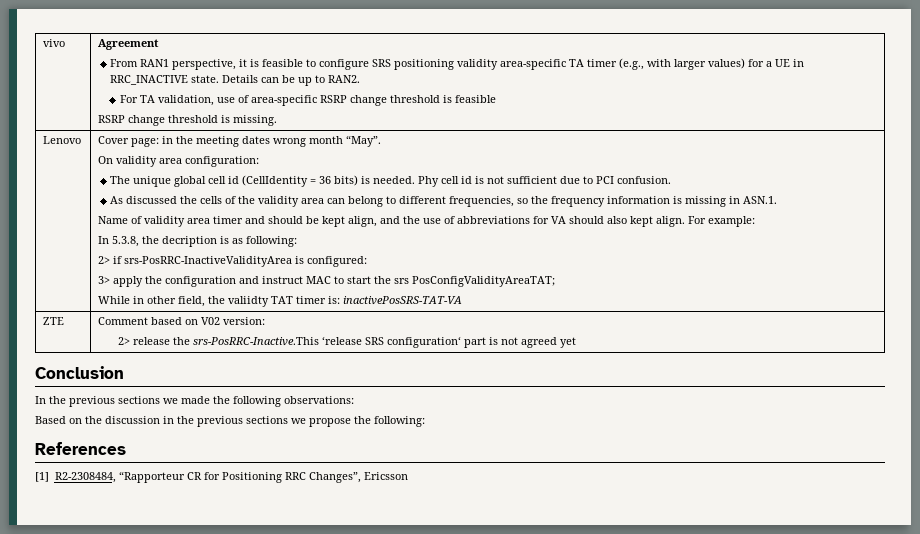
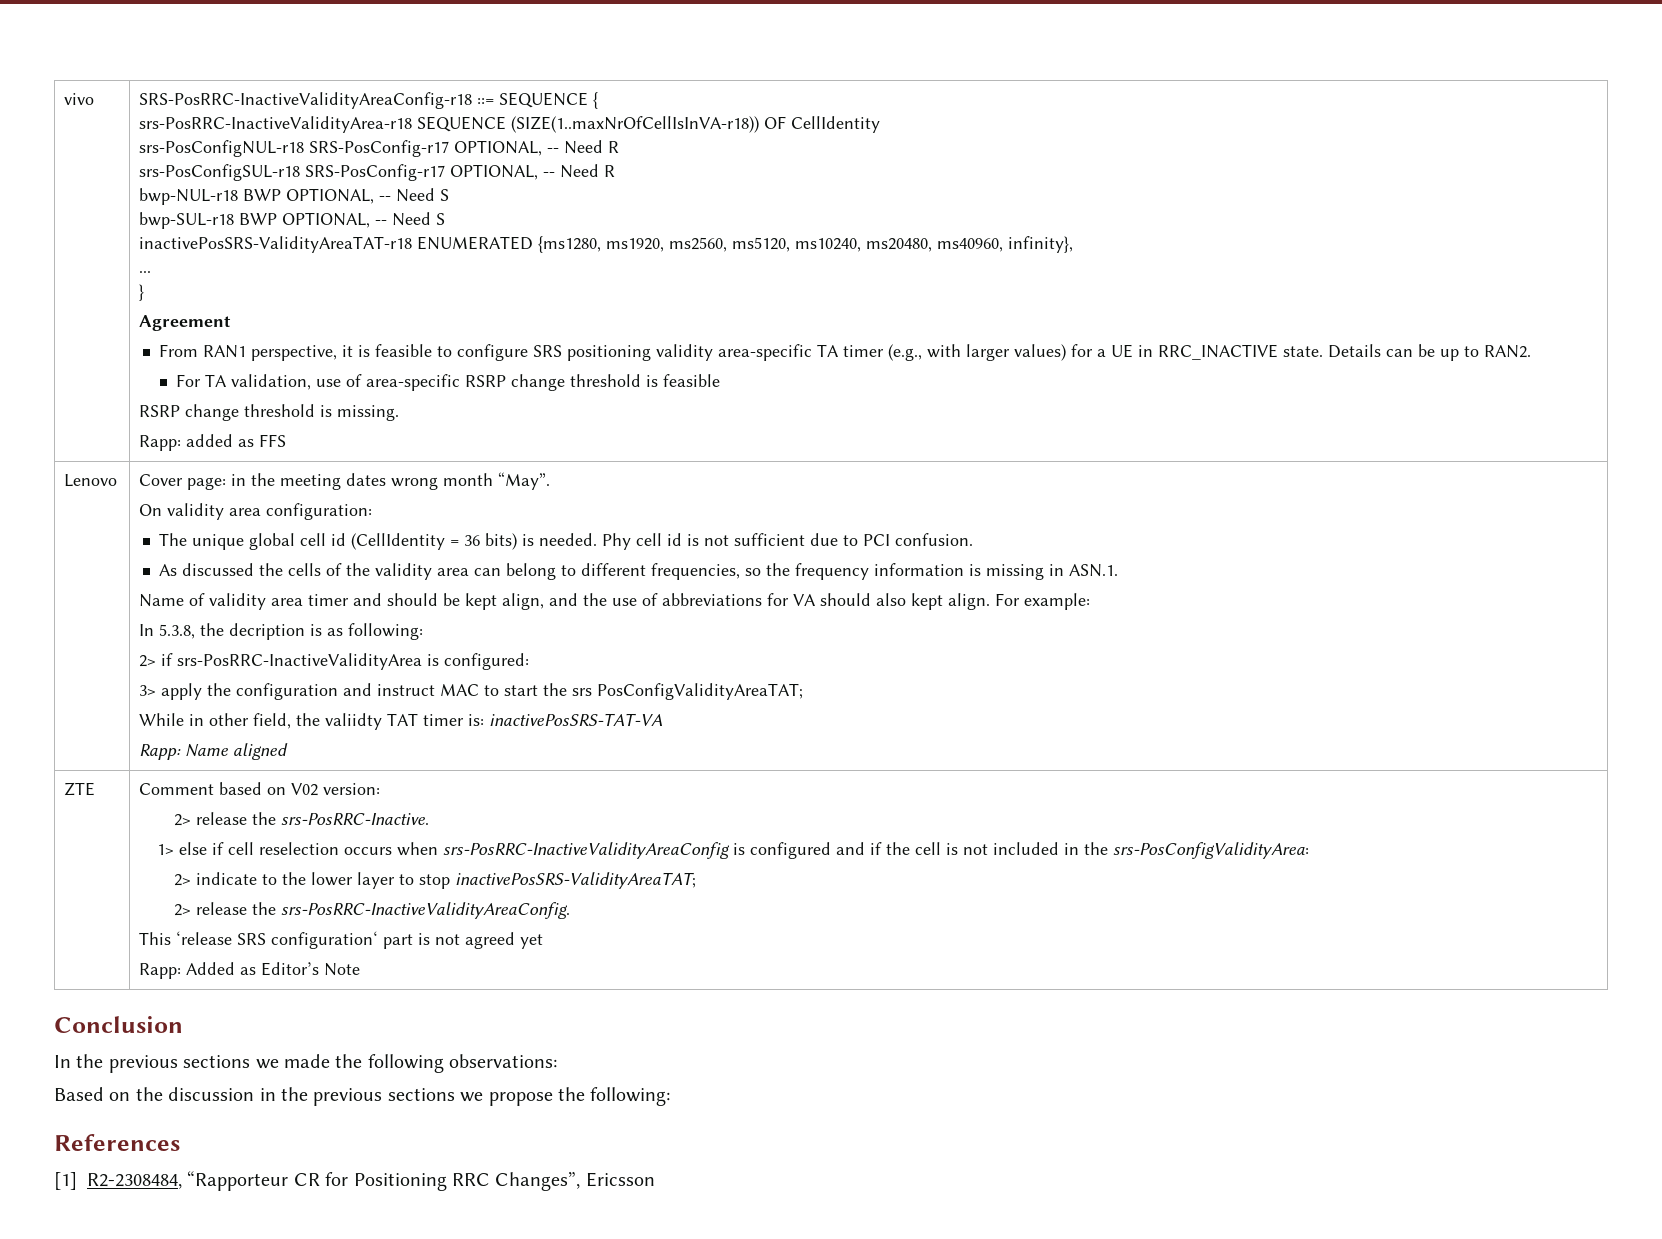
(66, 43) none -> [138,92,598,109] [138,116,880,133] [138,140,619,157] [138,164,615,181] [138,188,449,205] [138,212,445,229] [138,236,1073,253] [138,270,151,273] [138,284,144,301] SRS-PosRRC-InactiveValidityAreaConfig-r18 ::= SEQUENCE { // srs-PosRRC-InactiveValidityArea-r18 SEQUENCE (SIZE(1..maxNrOfCellIsInVA-r18)) OF CellIdentity // srs-PosConfigNUL-r18 SRS-PosConfig-r17 OPTIONAL, -- Need R // srs-PosConfigSUL-r18 SRS-PosConfig-r17 OPTIONAL, -- Need R // bwp-NUL-r18 BWP OPTIONAL, -- Need S // bwp-SUL-r18 BWP OPTIONAL, -- Need S // inactivePosSRS-ValidityAreaTAT-r18 ENUMERATED {ms1280, ms1920, ms2560, ms5120, ms10240, ms20480, ms40960, infinity}, // ... // } //
(278, 120) none -> [138,434,286,451] // Rapp: added as FFS
(463, 300) none -> [138,743,288,760] // Rapp: Name aligned
[192,337,319,346] srs-PosRRC-Inactive.This -> [281,813,430,825] [156,842,1309,859] [174,872,697,889] [174,902,571,919] [138,932,171,945] srs-PosRRC-Inactive. // 1> else if cell reselection occurs when srs-PosRRC-InactiveValidityAreaConfig is configured and if the cell is not included in the srs-PosConfigValidityArea: // 2> indicate to the lower layer to stop inactivePosSRS-ValidityAreaTAT; // 2> release the srs-PosRRC-InactiveValidityAreaConfig. // This
(576, 342) none -> [138,962,360,979] // Rapp: Added as Editor’s Note

